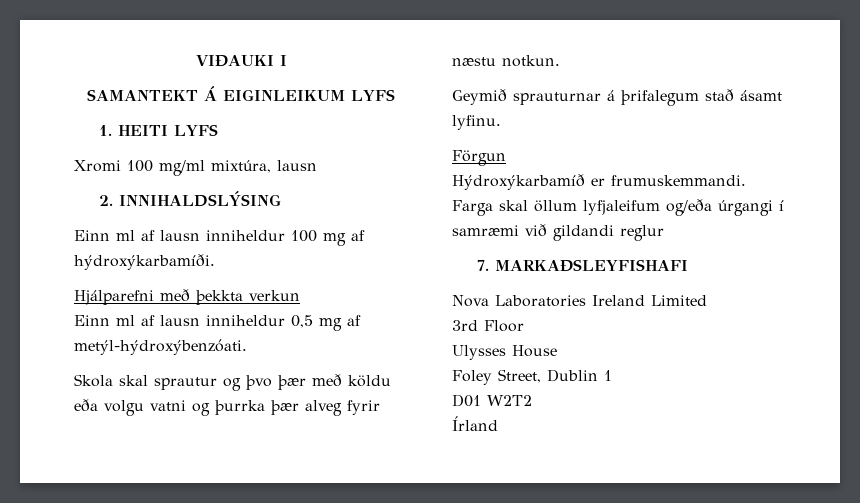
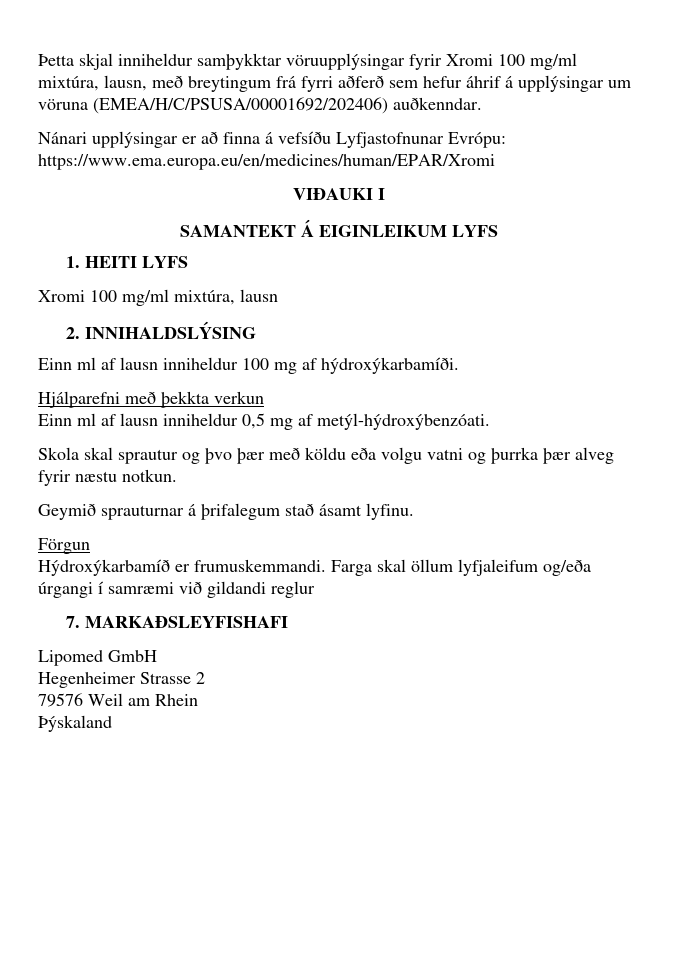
(195, 61) none -> [38,53,577,70] [38,75,631,92] [38,97,482,114] [38,131,506,148] [38,154,495,170] Þetta skjal inniheldur samþykktar vöruupplýsingar fyrir Xromi 100 mg/ml mixtúra, lausn, með breytingum frá fyrri aðferð sem hefur áhrif á upplýsingar um vöruna (EMEA/H/C/PSUSA/00001692/202406) auðkenndar. // Nánari upplýsingar er að finna á vefsíðu Lyfjastofnunar Evrópu: https://www.ema.europa.eu/en/medicines/human/EPAR/Xromi //
[452,295,707,307] [452,320,524,332] [452,345,557,360] [452,369,612,385] [452,394,532,407] [452,416,498,431] Nova Laboratories Ireland Limited // 3rd Floor // Ulysses House // Foley Street, Dublin 1 // D01 W2T2 // Írland -> [38,650,157,666] [38,672,205,688] [38,693,198,707] [38,715,112,732] Lipomed GmbH // Hegenheimer Strasse 2 // 79576 Weil am Rhein // Þýskaland

